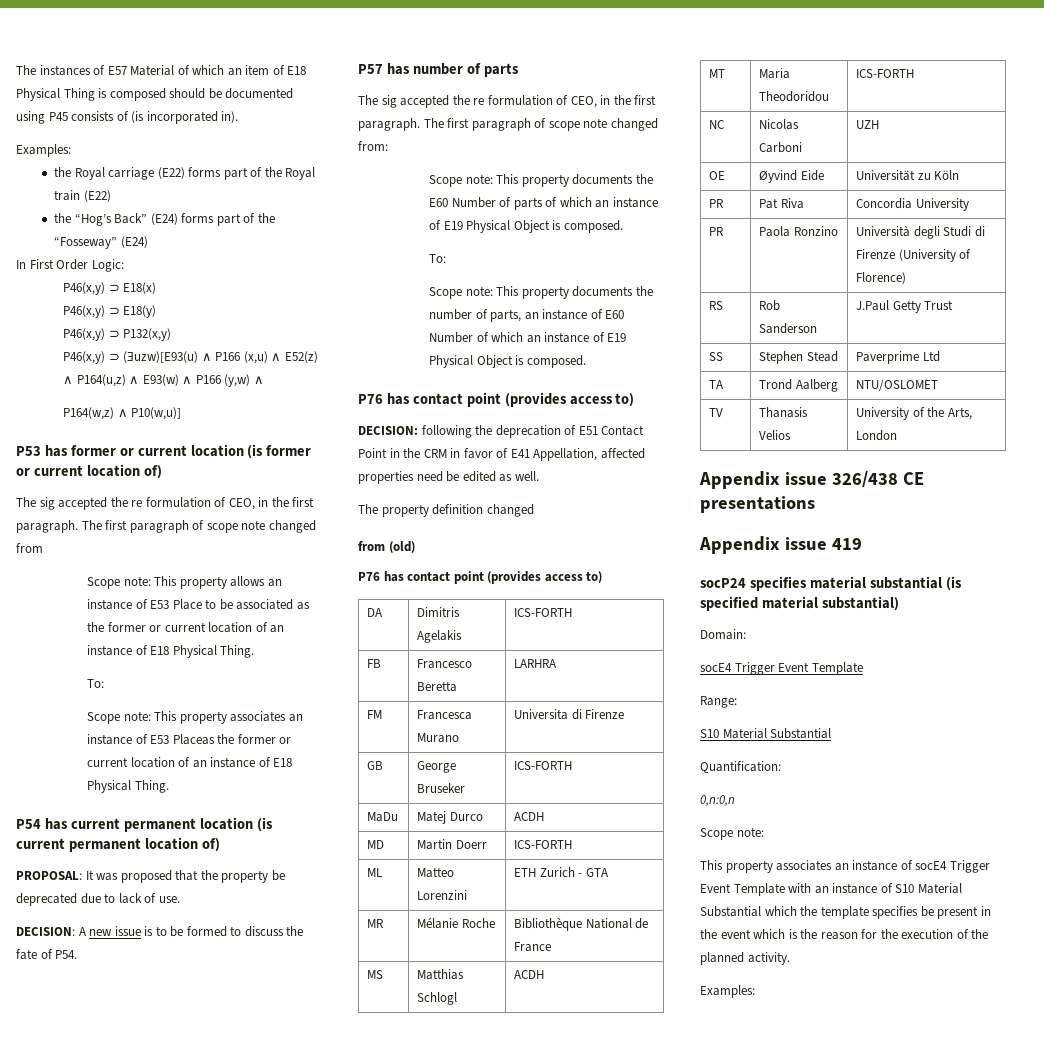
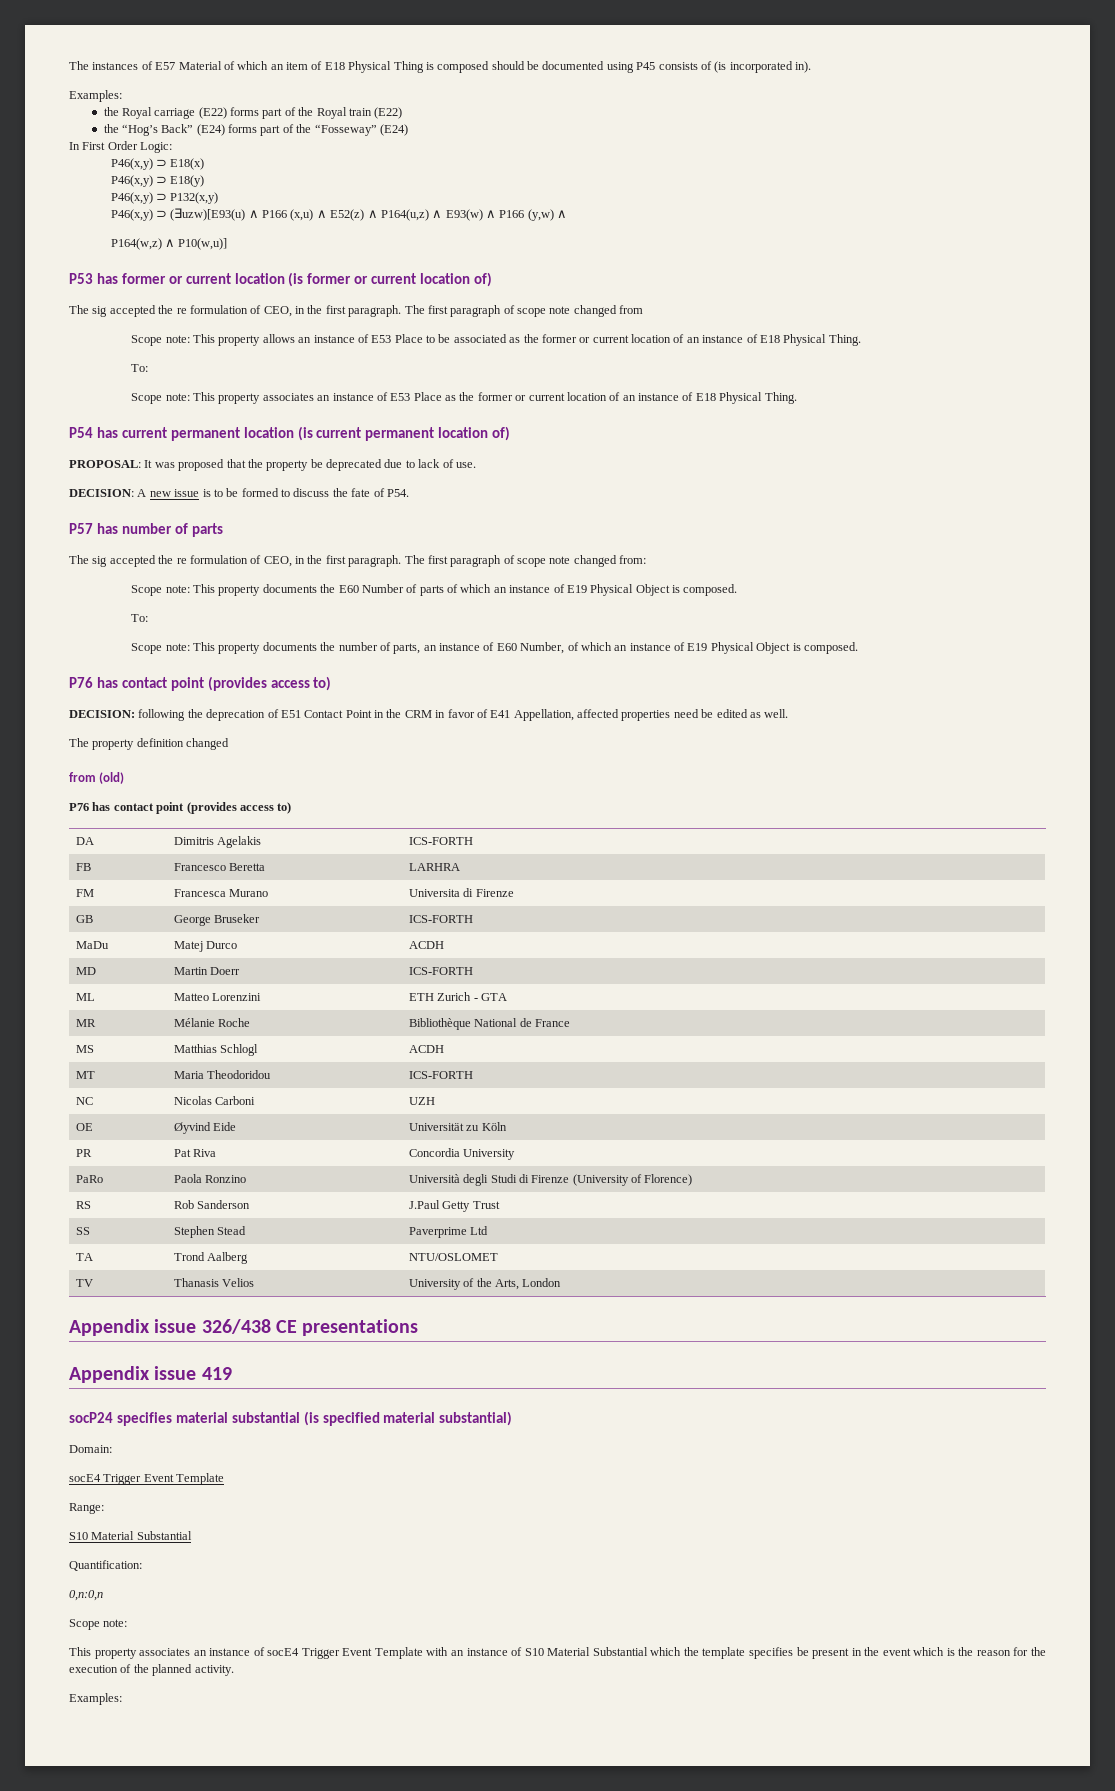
[172,734,215,745] Placeas -> [413,392,457,401] Place as
[429,332,474,343] Number -> [520,642,565,654] Number,
[709,227,725,236] PR -> [75,1175,103,1183] PaRo

